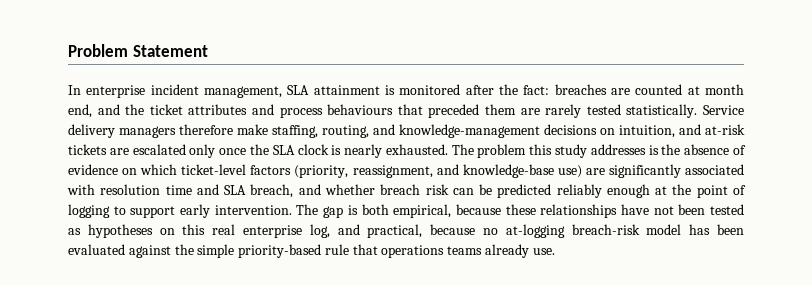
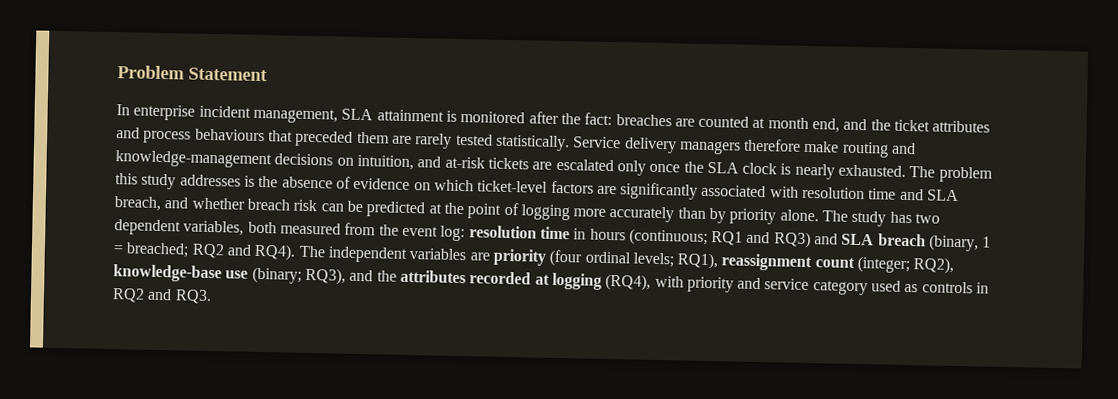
[272,125,369,138] staffing, routing, -> [841,141,889,158] routing
[294,164,582,178] (priority, reassignment, and knowledge-base use) -> (594, 187) none
[556,184,650,198] reliably enough -> (426, 209) none
[113,204,744,218] [68,224,744,238] [68,244,555,258] to support early intervention. The gap is both empirical, because these relationships have not been tested as hypotheses on this real enterprise log, and practical, because no at-logging breach-risk model has been evaluated against the simple priority-based rule that operations teams already use. -> [573,206,941,227] [114,219,992,252] [113,242,955,274] [113,264,990,296] [112,288,212,305] more accurately than by priority alone. The study has two dependent variables, both measured from the event log: resolution time in hours (continuous; RQ1 and RQ3) and SLA breach (binary, 1 = breached; RQ2 and RQ4). The independent variables are priority (four ordinal levels; RQ1), reassignment count (integer; RQ2), knowledge-base use (binary; RQ3), and the attributes recorded at logging (RQ4), with priority and service category used as controls in RQ2 and RQ3.

